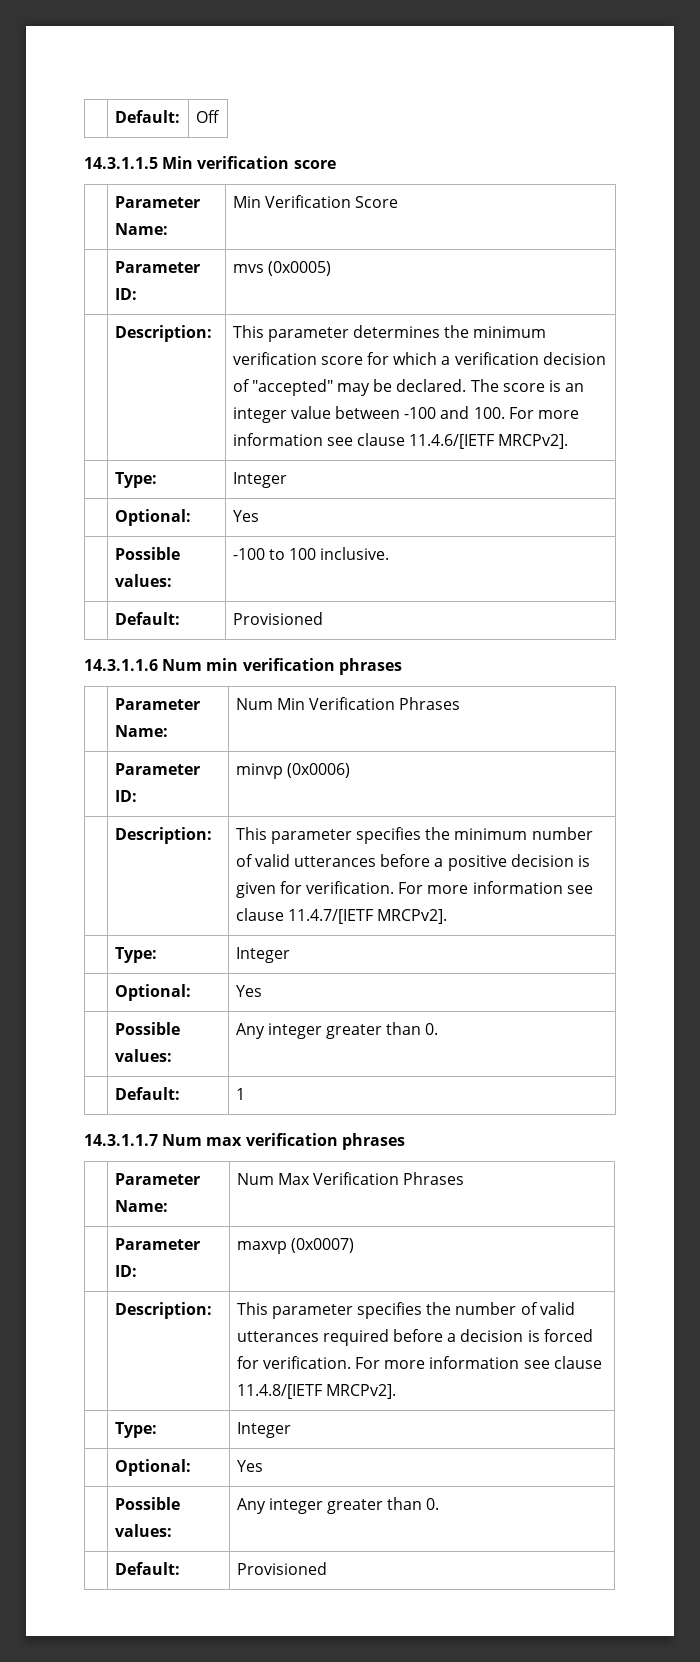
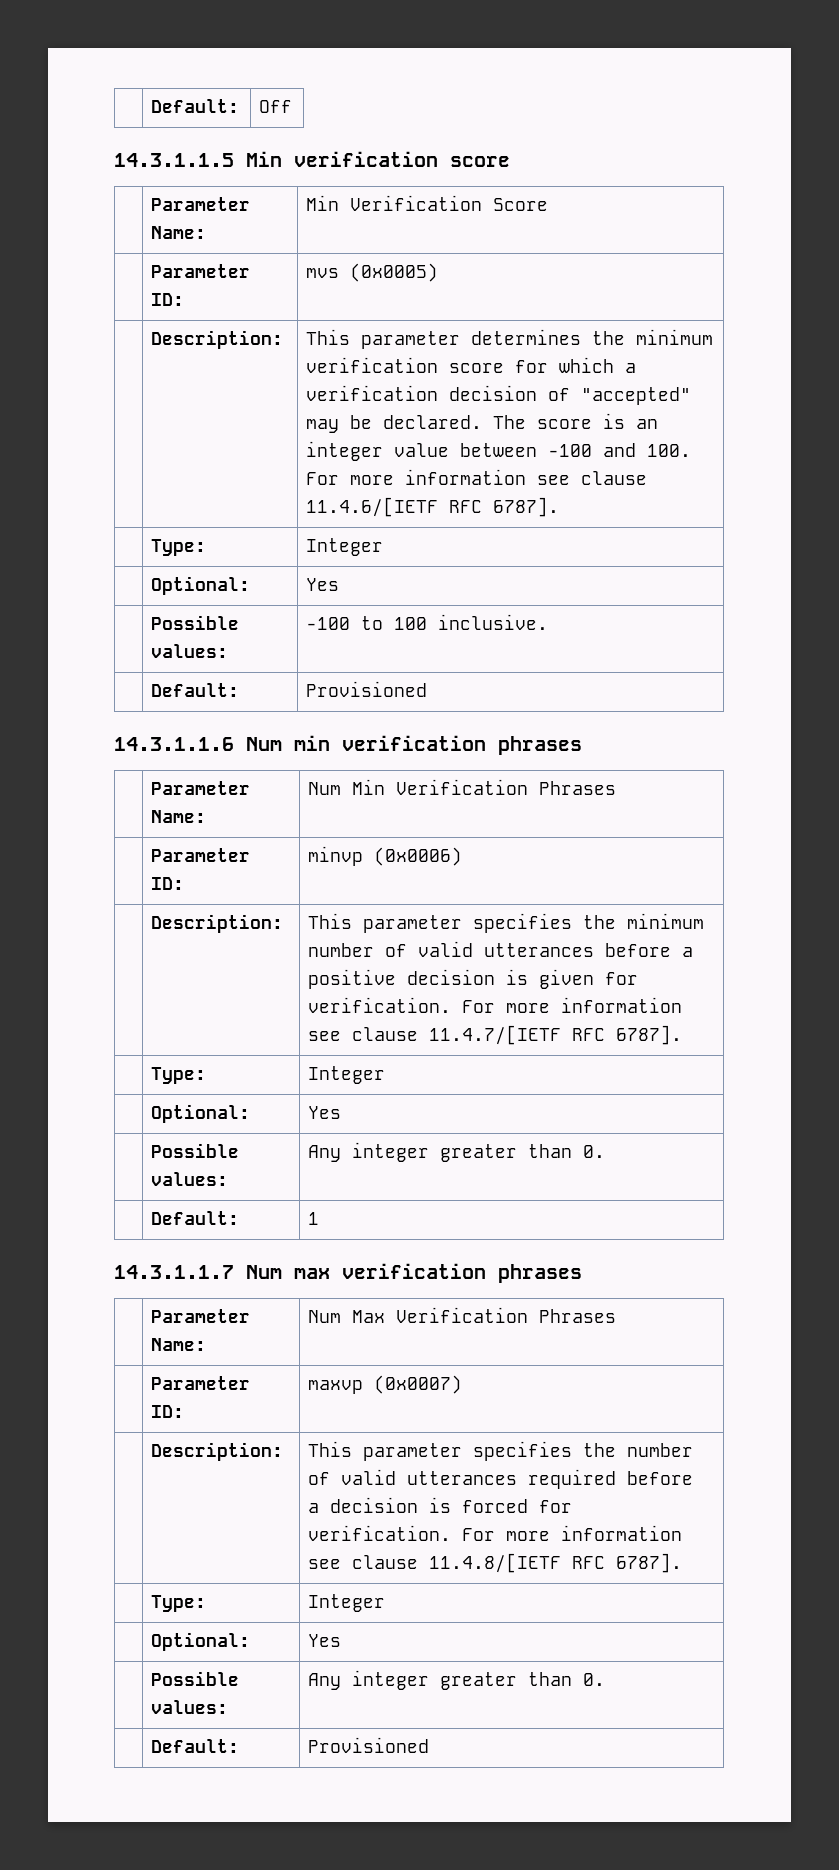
[498,434,569,449] MRCPv2]. -> [449,497,560,517] RFC 6787].
[377,909,448,924] MRCPv2]. -> [572,1025,683,1045] RFC 6787].
[325,1384,396,1399] MRCPv2]. -> [572,1553,683,1573] RFC 6787].

